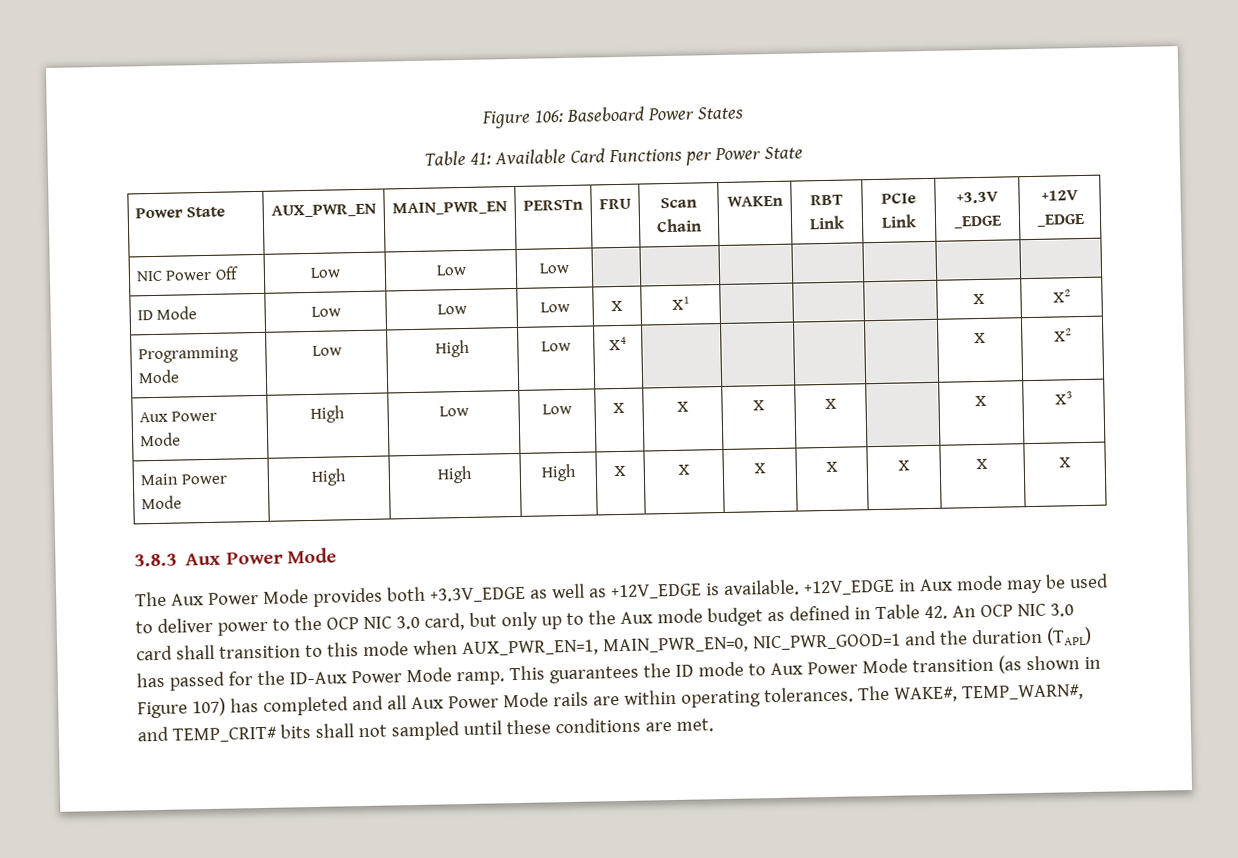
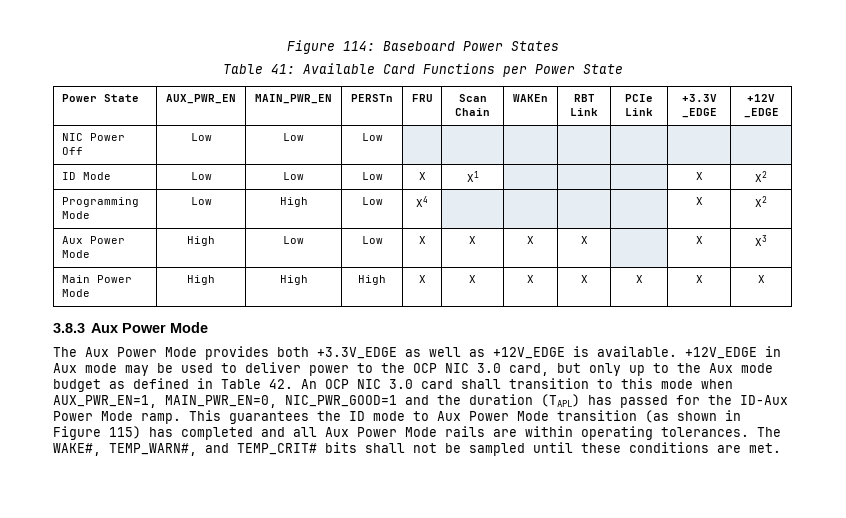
[481,110,565,129] Figure 106: -> [287,40,375,54] Figure 114:
[191,697,226,717] 107) -> [109,426,141,439] 115)
(387, 731) none -> [445,443,461,453] be

